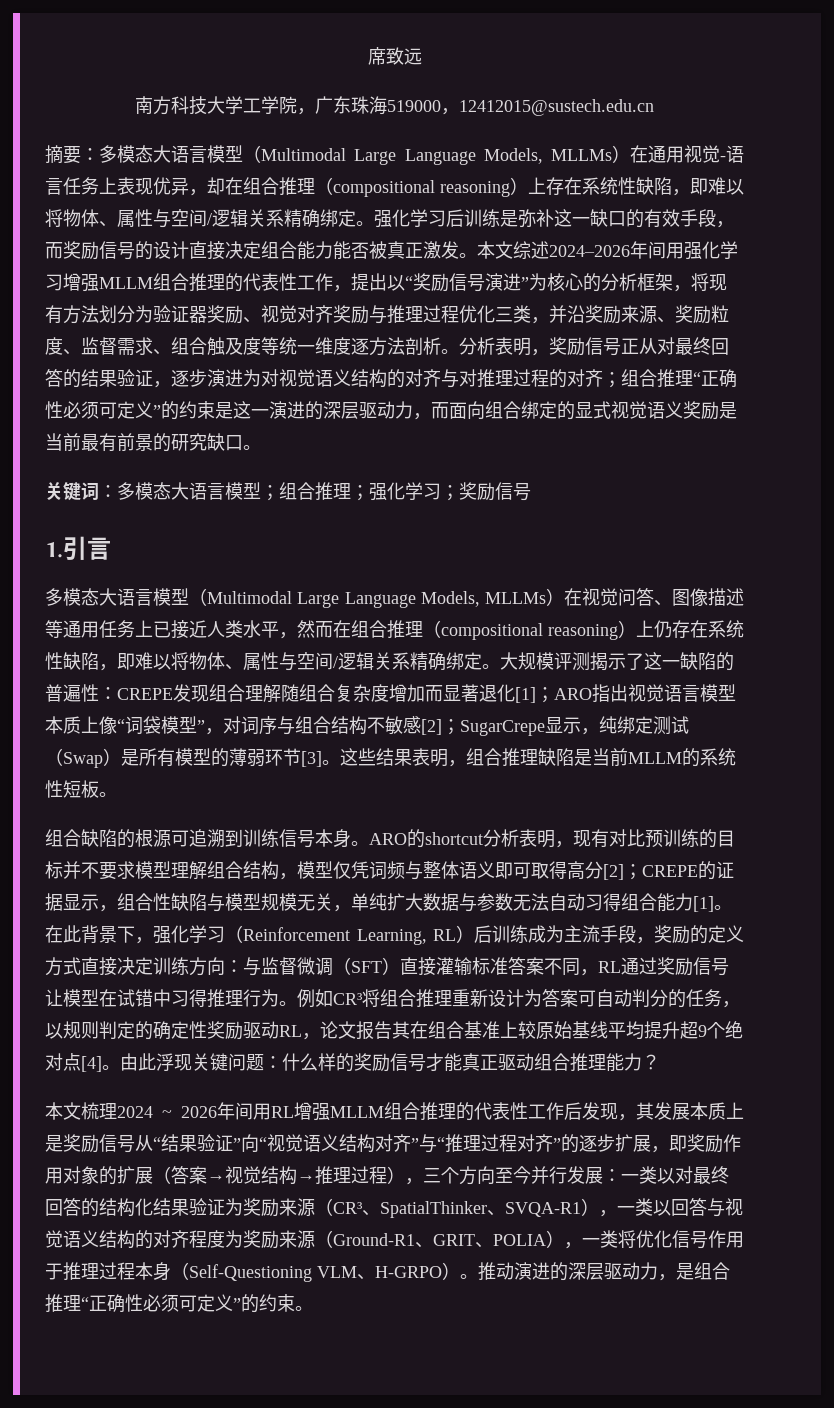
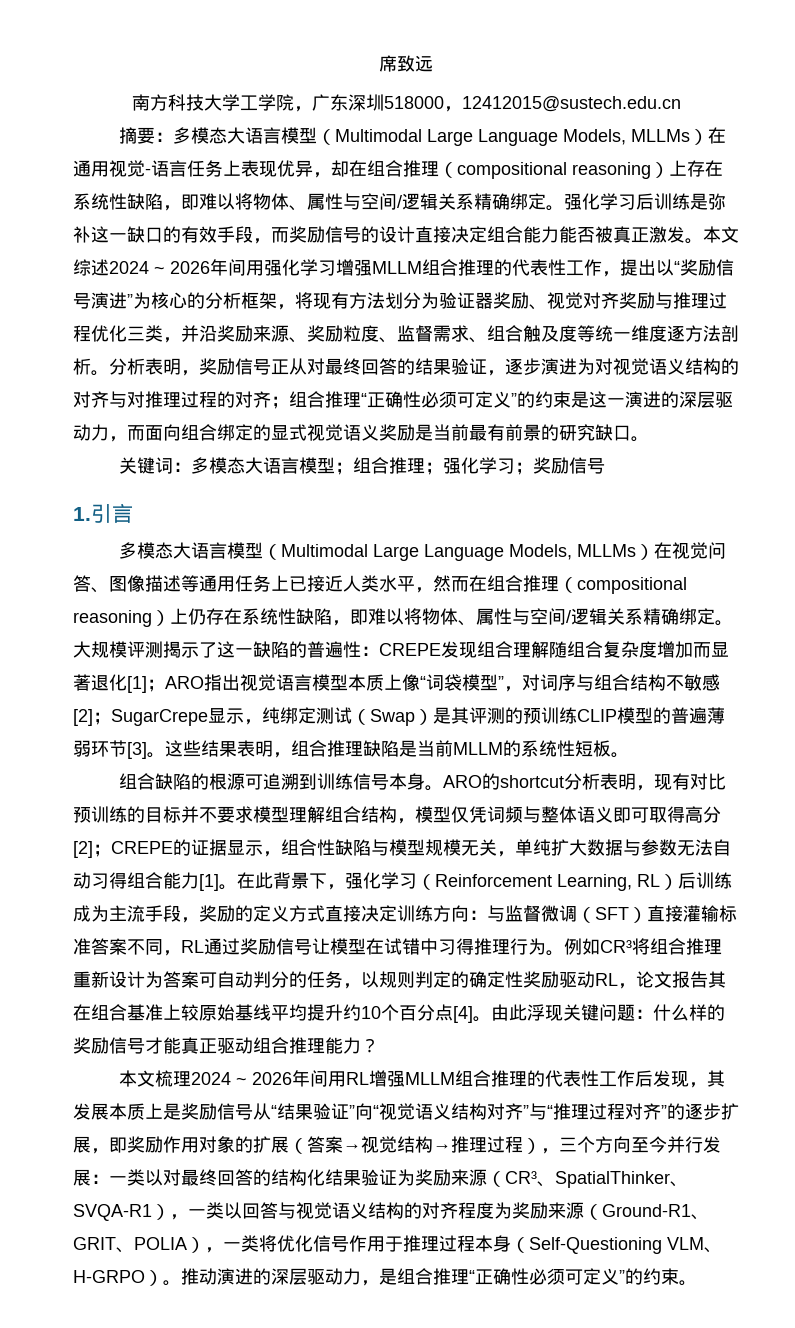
[351,96,441,115] 珠海519000 -> [347,94,444,111] 深圳518000
[549,245,630,257] 2024–2026 -> [109,261,210,274] 2024 ~ 2026
[139,748,229,767] 所有模型的 -> [451,707,707,724] 其评测的预训练CLIP模型的普遍
[680,1021,743,1039] [45,1053,63,1071] 超9个绝对 -> [343,1004,435,1021] 约10个百分

